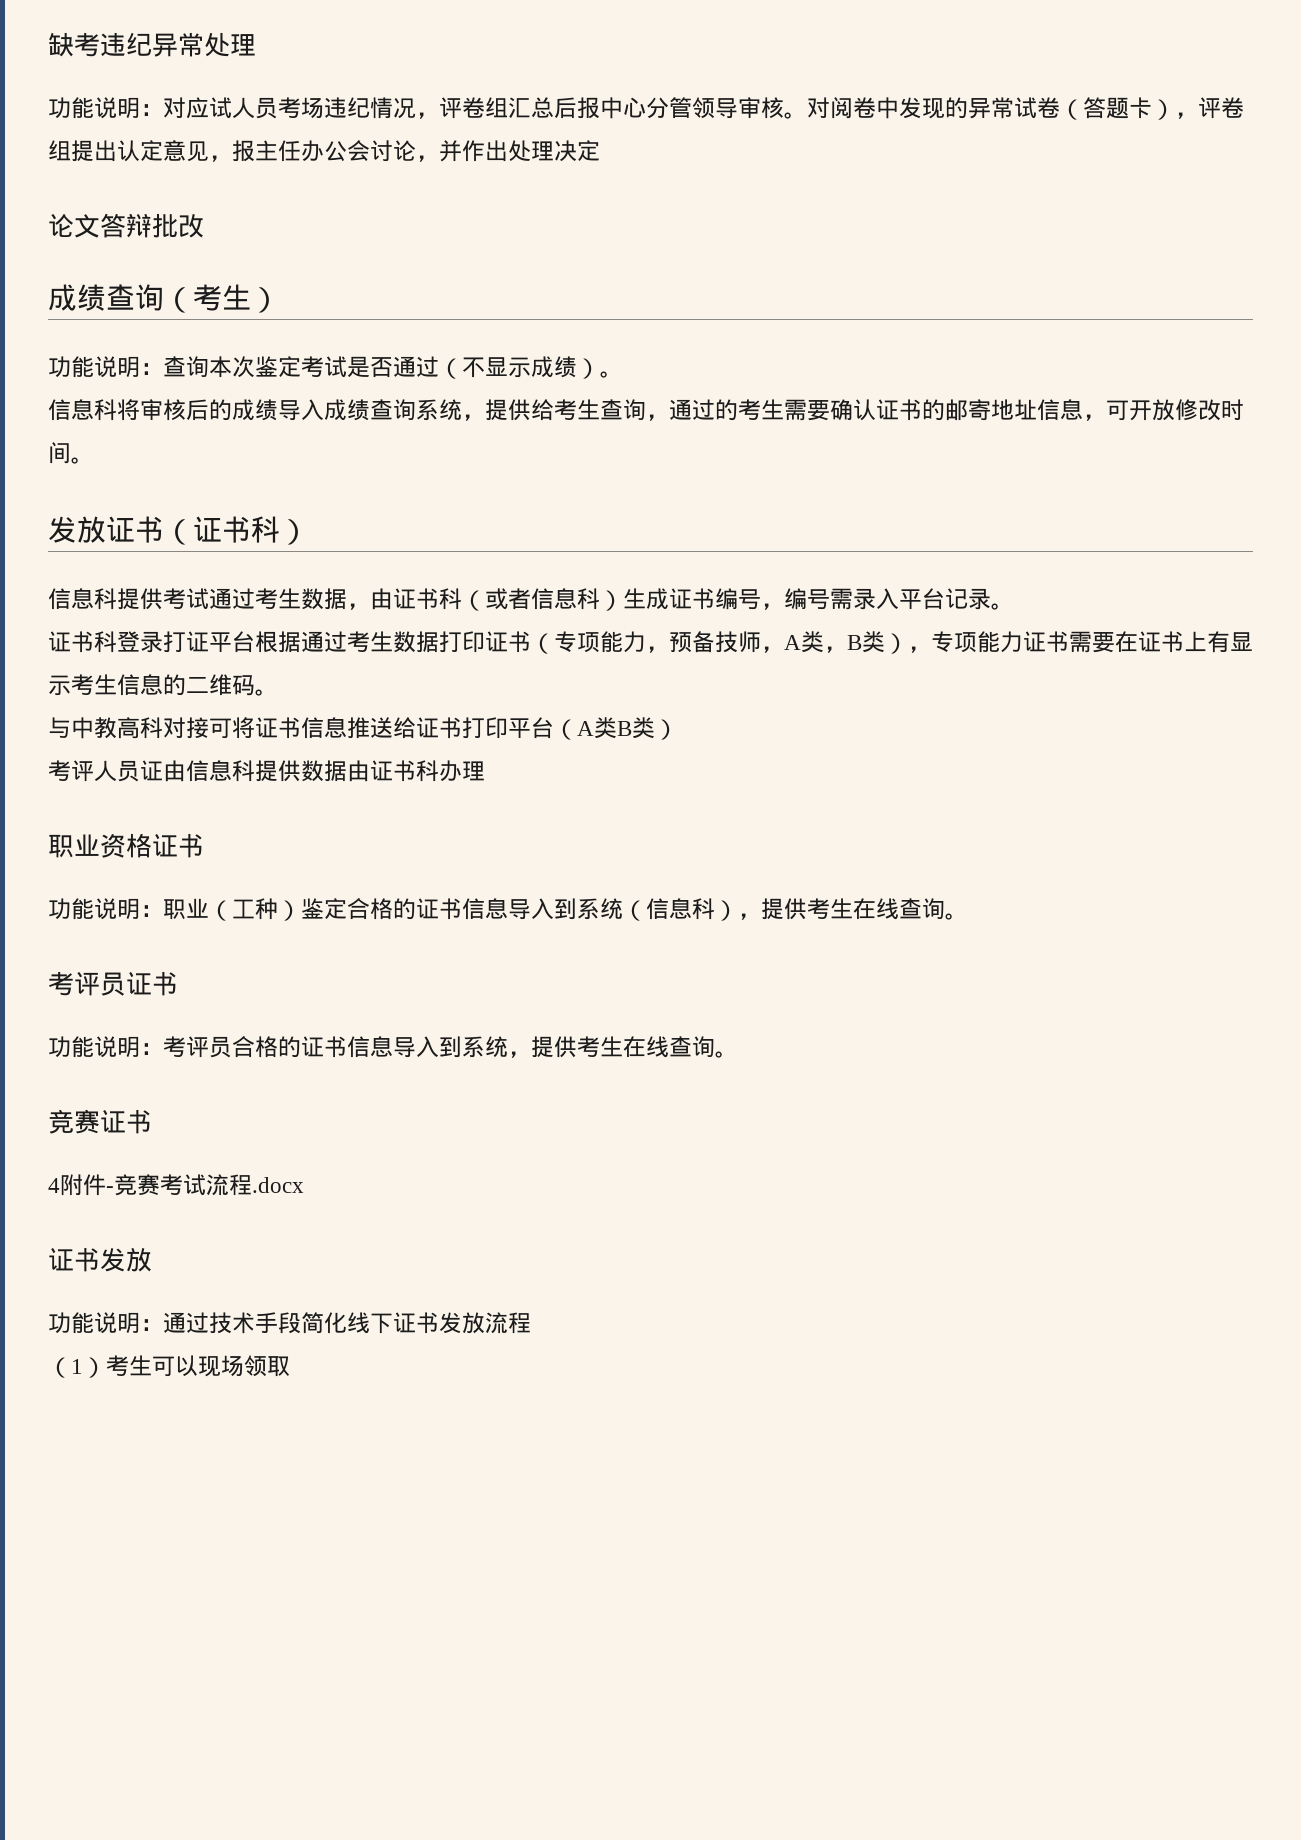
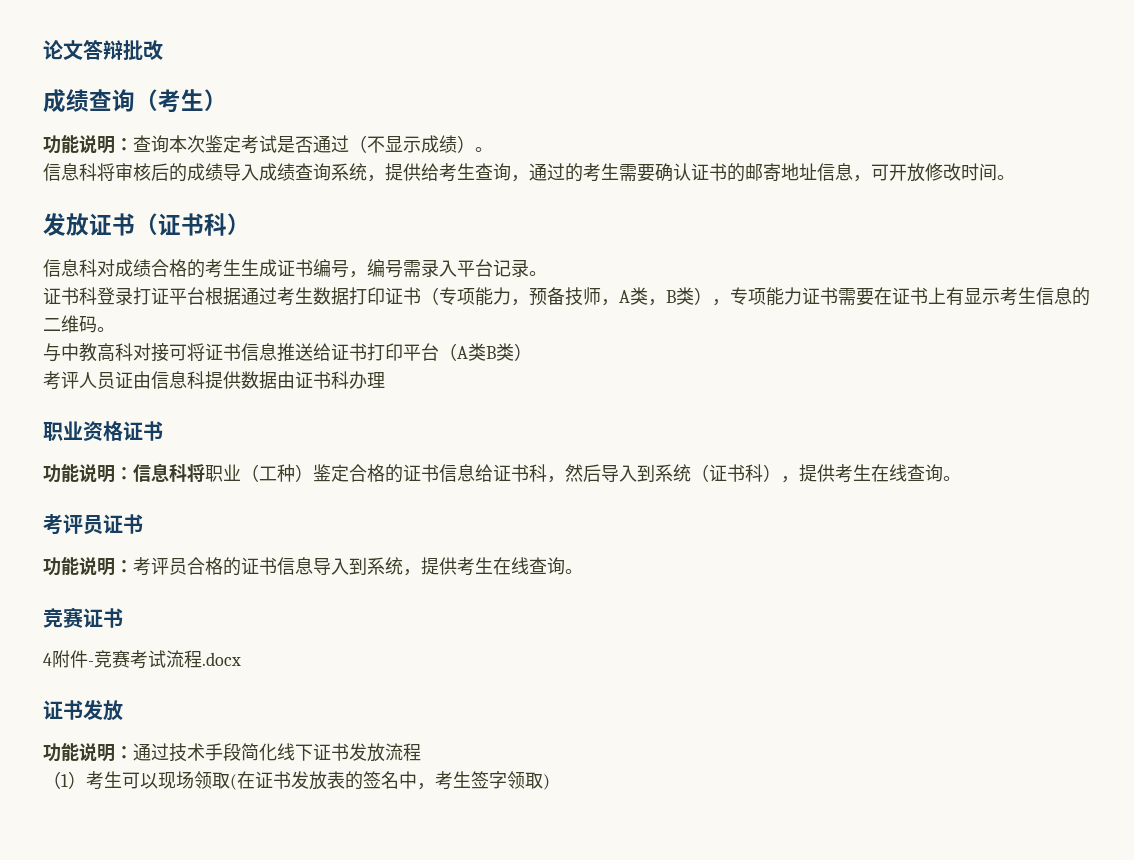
[48,32,256,57] [48,97,1244,120] [48,140,600,162] 缺考违纪异常处理 // 功能说明：对应试人员考场违纪情况，评卷组汇总后报中心分管领导审核。对阅卷中发现的异常试卷（答题卡），评卷组提出认定意见，报主任办公会讨论，并作出处理决定 // -> (43, 50) none
[117,588,623,611] 提供考试通过考生数据，由证书科（或者信息科） -> [97,259,241,278] 对成绩合格的考生
(163, 911) none -> [133,463,205,482] 信息科将
(508, 908) none -> [475,464,601,483] 给证书科，然后
[646,898,692,920] 信息 -> [709,464,745,482] 证书
(290, 1366) none -> [230,771,550,790] (在证书发放表的签名中，考生签字领取)

